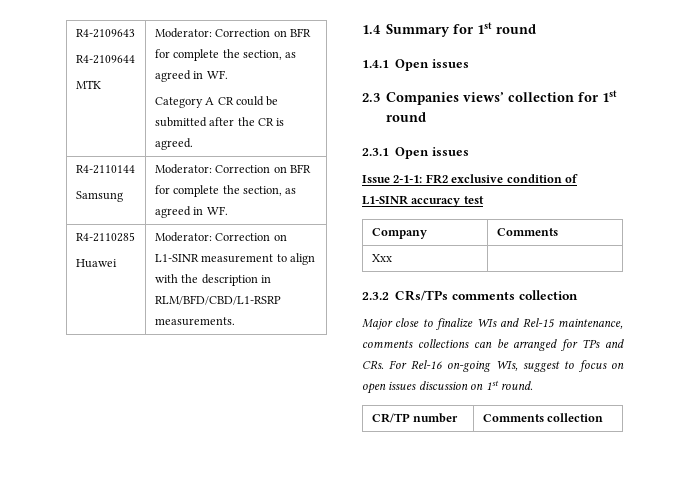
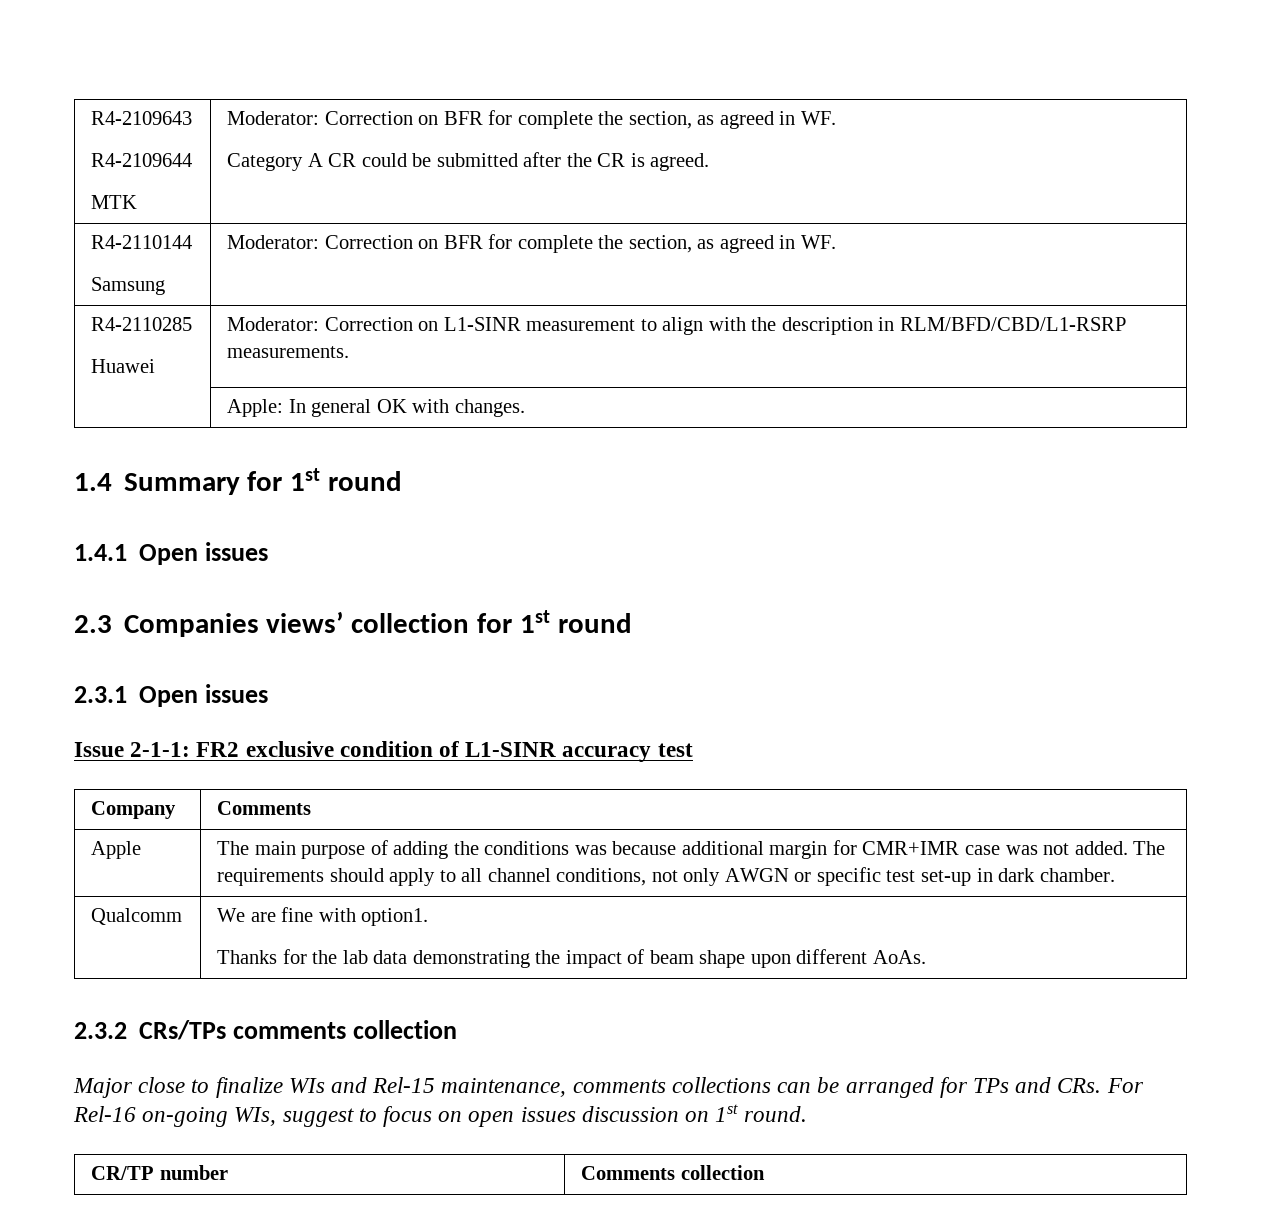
(235, 321) none -> [227,399,525,417] // | Apple: In general OK with changes.
[371,254,392,262] Xxx | -> [91,841,142,859] [217,840,1166,859] [217,867,1115,886] [91,908,183,925] [217,907,429,926] [217,949,926,968] Apple | The main purpose of adding the conditions was because additional margin for CMR+IMR case was not added. The requirements should apply to all channel conditions, not only AWGN or specific test set-up in dark chamber. // Qualcomm | We are fine with option1. // Thanks for the lab data demonstrating the impact of beam shape upon different AoAs.

